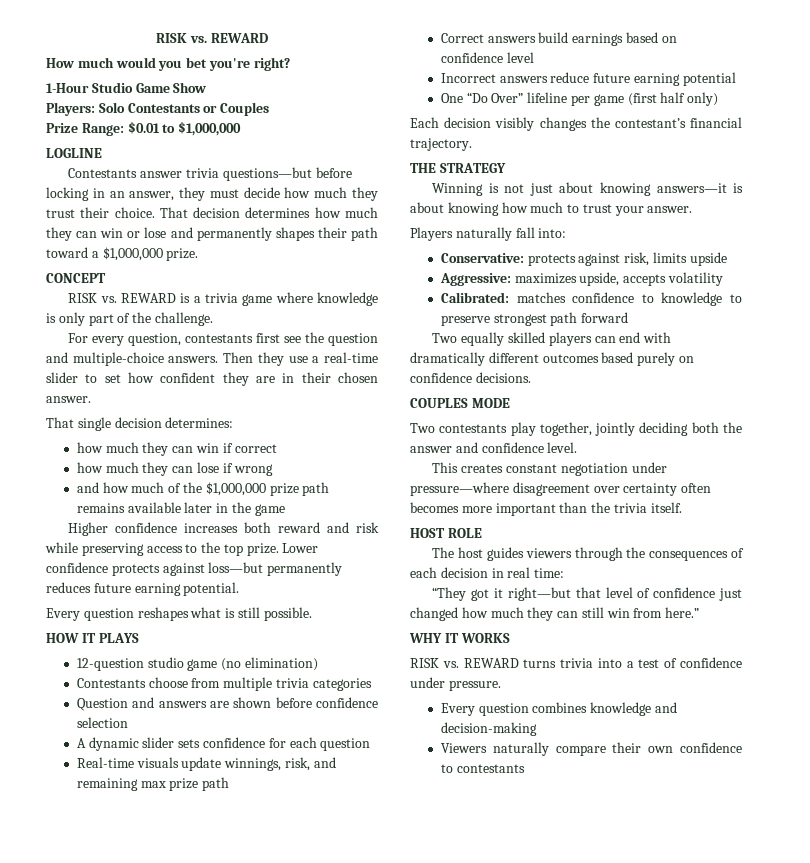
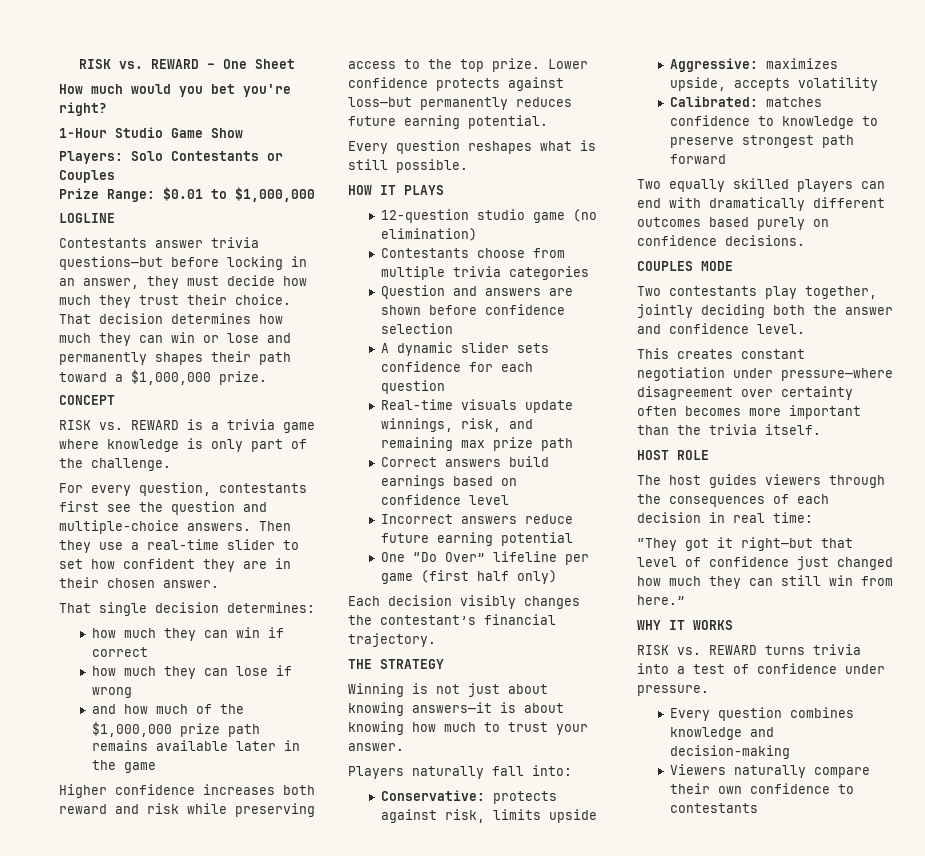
[156,33,268,43] RISK vs. REWARD -> [79,59,295,69] RISK vs. REWARD – One Sheet

